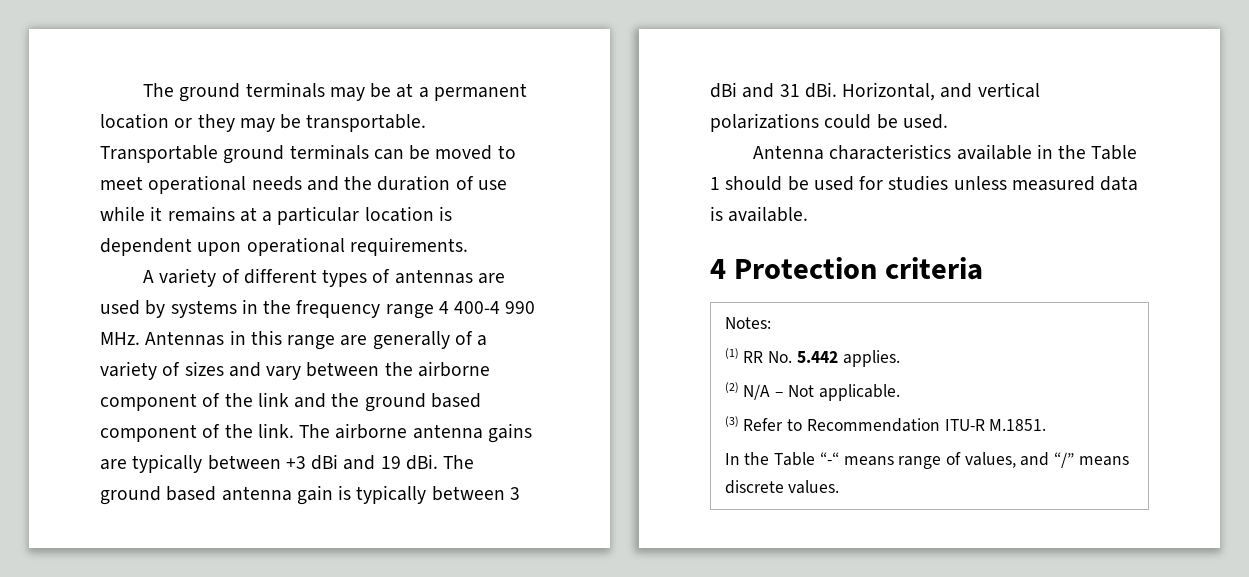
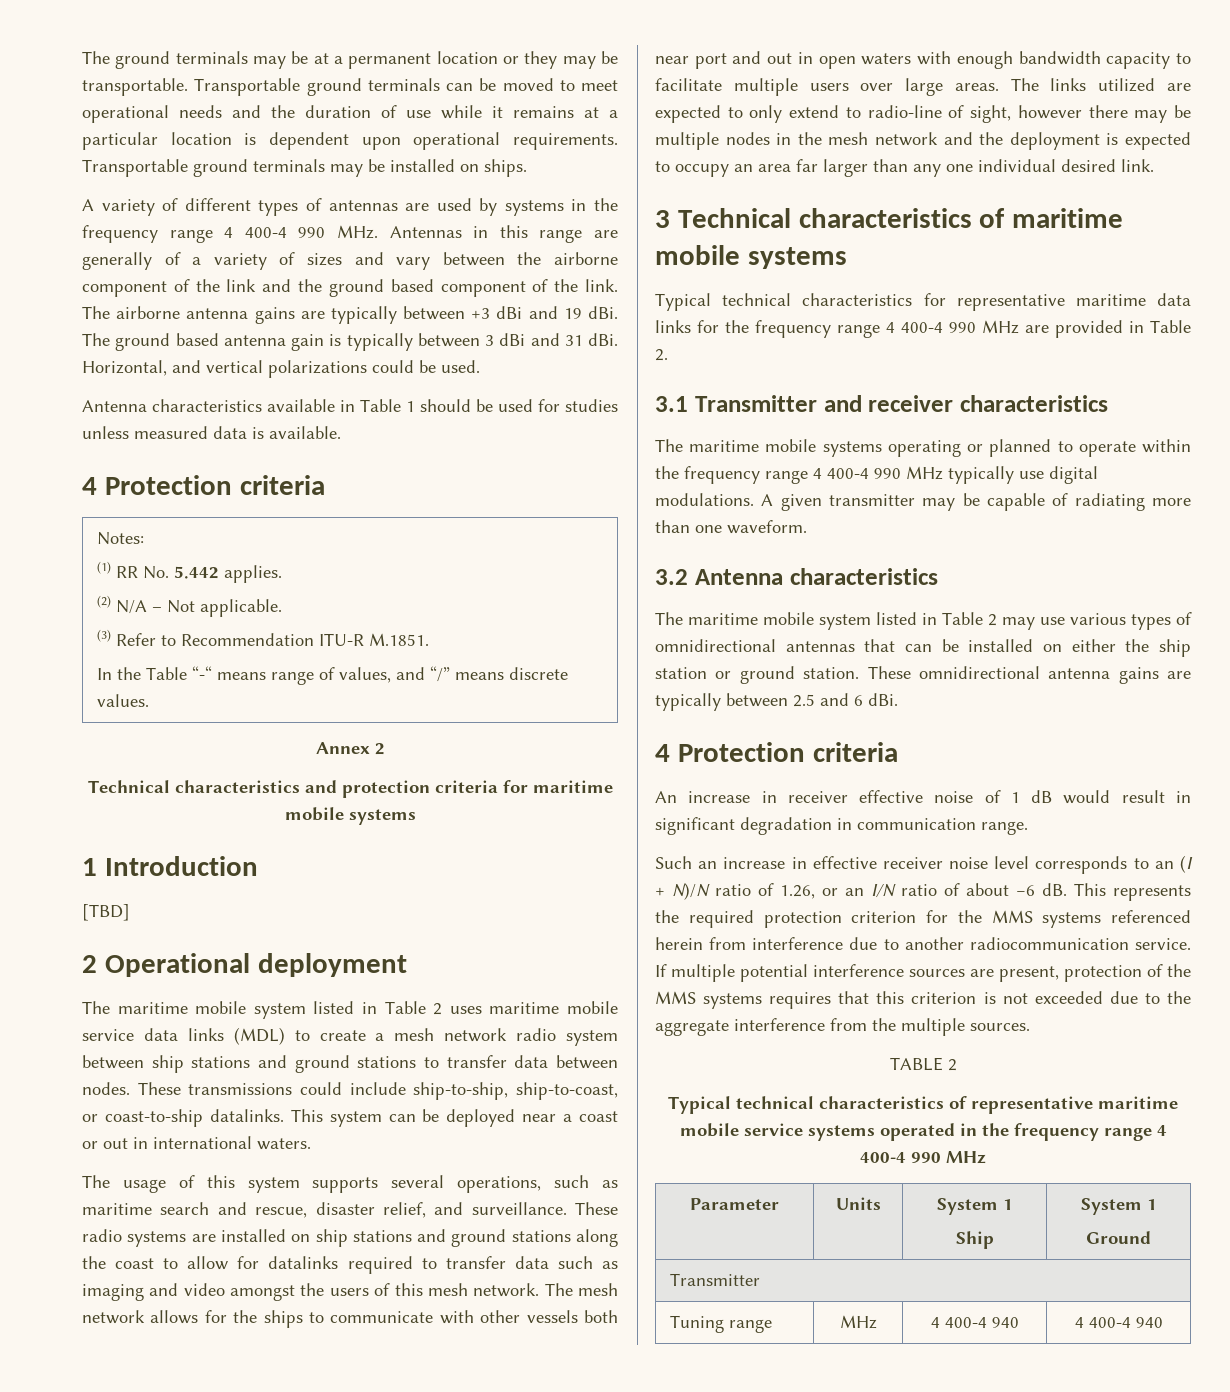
(468, 246) none -> [82,159,527,177] Transportable ground terminals may be installed on ships.
[1058,145,1087,159] the -> (355, 406) none
(840, 487) none -> [315,742,385,755] [87,780,613,798] [284,807,416,825] [82,856,258,876] [82,904,130,921] [82,953,407,977] [82,1001,619,1019] [82,1027,618,1046] [82,1055,618,1073] [82,1082,618,1100] [82,1109,618,1127] [82,1136,311,1150] [82,1175,619,1193] [82,1202,618,1218] [82,1229,618,1247] [82,1256,618,1274] [82,1283,619,1301] [82,1310,618,1328] [655,51,1191,69] [655,78,1191,96] [655,105,1191,123] [655,132,1191,150] [655,159,1154,177] [655,208,1124,228] [655,245,847,269] [655,293,1191,311] [655,320,1191,338] [655,349,668,361] [655,395,1108,412] [655,439,1191,457] [655,466,1098,484] [655,493,1191,511] [655,520,807,534] [655,568,938,585] [655,612,1192,630] [655,639,1191,657] [655,666,1191,684] [655,693,898,711] [655,742,898,762] [655,790,1191,804] [655,817,1028,835] [655,855,1193,874] [655,882,1191,901] [655,910,1191,928] [655,937,1191,950] [655,964,1191,982] [655,991,1191,1009] [655,1018,1030,1036] [889,1057,957,1071] [668,1096,1178,1114] [679,1123,1167,1141] [860,1151,986,1164] [690,1198,779,1210] [835,1197,881,1210] [936,1198,1013,1215] [955,1231,994,1249] [1080,1198,1157,1215] [1086,1231,1151,1244] [669,1273,760,1286] [669,1315,772,1333] [839,1315,877,1329] [930,1317,1019,1328] [1074,1317,1163,1328] // Annex 2 // Technical characteristics and protection criteria for maritime mobile systems // 1 Introduction // [TBD] // 2 Operational deployment // The maritime mobile system listed in Table 2 uses maritime mobile service data links (MDL) to create a mesh network radio system between ship stations and ground stations to transfer data between nodes. These transmissions could include ship-to-ship, ship-to-coast, or coast-to-ship datalinks. This system can be deployed near a coast or out in international waters. // The usage of this system supports several operations, such as maritime search and rescue, disaster relief, and surveillance. These radio systems are installed on ship stations and ground stations along the coast to allow for datalinks required to transfer data such as imaging and video amongst the users of this mesh network. The mesh network allows for the ships to communicate with other vessels both near port and out in open waters with enough bandwidth capacity to facilitate multiple users over large areas. The links utilized are expected to only extend to radio-line of sight, however there may be multiple nodes in the mesh network and the deployment is expected to occupy an area far larger than any one individual desired link. // 3 Technical characteristics of maritime mobile systems // Typical technical characteristics for representative maritime data links for the frequency range 4 400-4 990 MHz are provided in Table 2. // 3.1 Transmitter and receiver characteristics // The maritime mobile systems operating or planned to operate within the frequency range 4 400-4 990 MHz typically use digital modulations. A given transmitter may be capable of radiating more than one waveform. // 3.2 Antenna characteristics // The maritime mobile system listed in Table 2 may use various types of omnidirectional antennas that can be installed on either the ship station or ground station. These omnidirectional antenna gains are typically between 2.5 and 6 dBi. // 4 Protection criteria // An increase in receiver effective noise of 1 dB would result in significant degradation in communication range. // Such an increase in effective receiver noise level corresponds to an (I + N)/N ratio of 1.26, or an I/N ratio of about −6 dB. This represents the required protection criterion for the MMS systems referenced herein from interference due to another radiocommunication service. If multiple potential interference sources are present, protection of the MMS systems requires that this criterion is not exceeded due to the aggregate interference from the multiple sources. // TABLE 2 // Typical technical characteristics of representative maritime mobile service systems operated in the frequency range 4 400-4 990 MHz // Parameter | Units | System 1 // Ship | System 1 // Ground // Transmitter // Tuning range | MHz | 4 400-4 940 | 4 400-4 940

